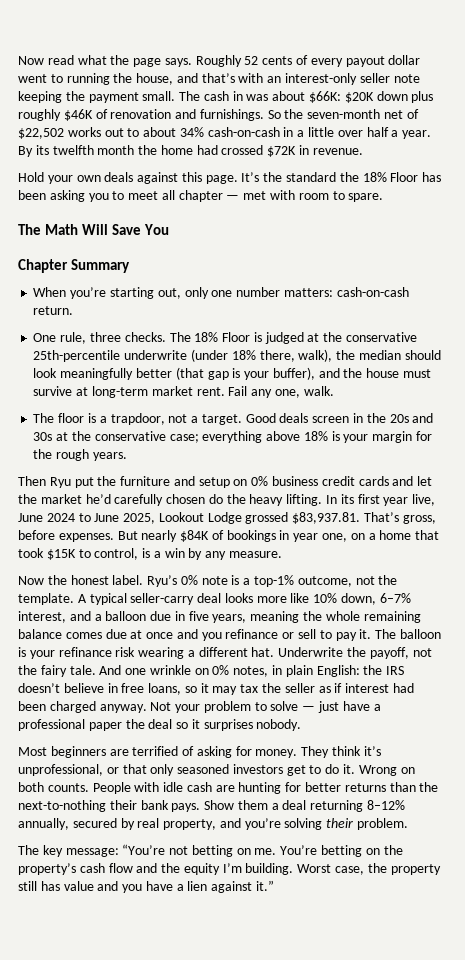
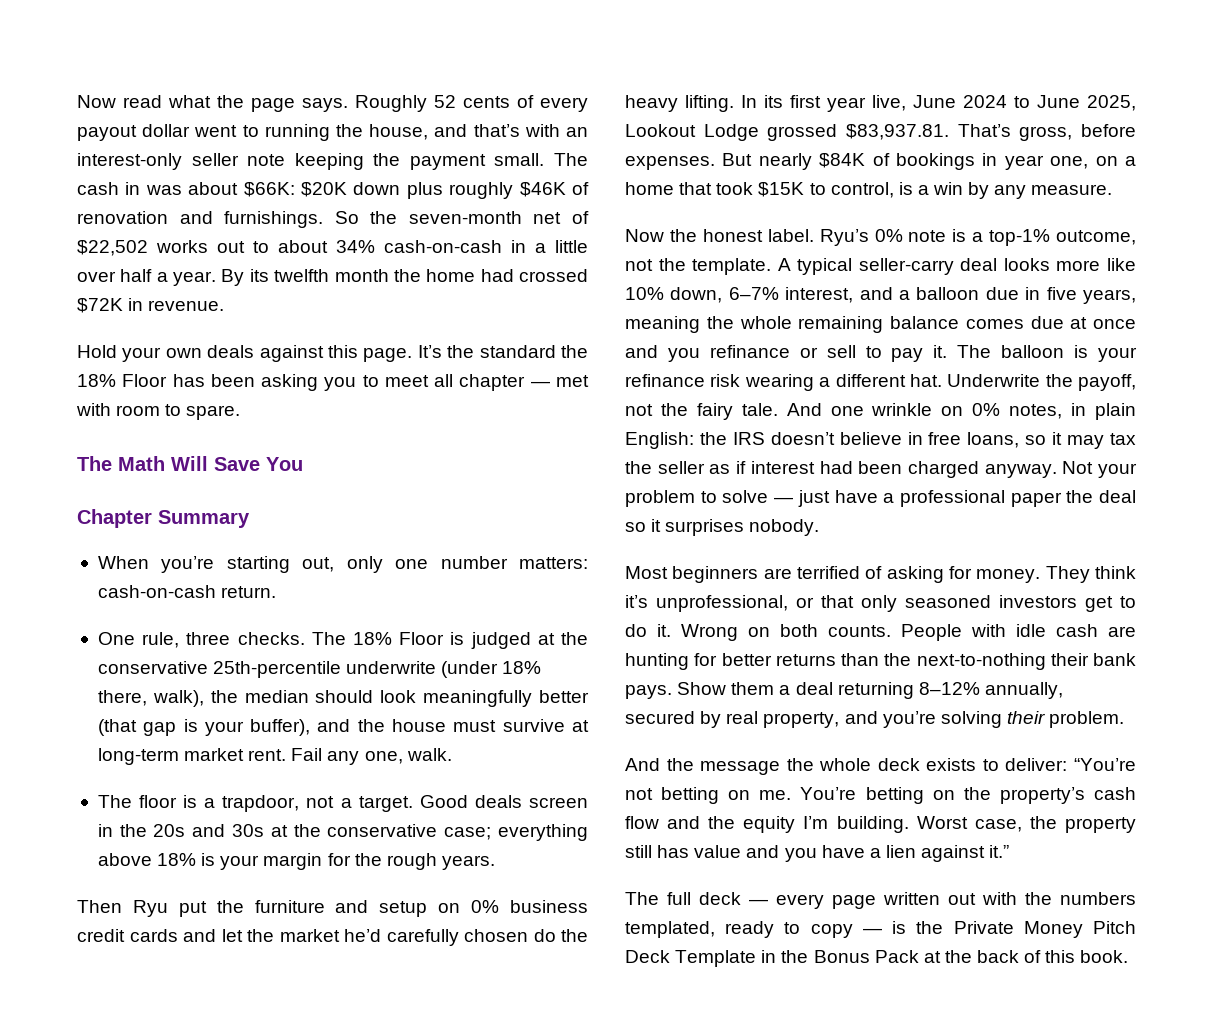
[18,845,119,857] The key message: -> [625,758,1068,775] And the message the whole deck exists to deliver:
(275, 885) none -> [625,892,1136,909] [625,921,1136,938] [625,950,1129,967] // The full deck — every page written out with the numbers templated, ready to copy — is the Private Money Pitch Deck Template in the Bonus Pack at the back of this book.

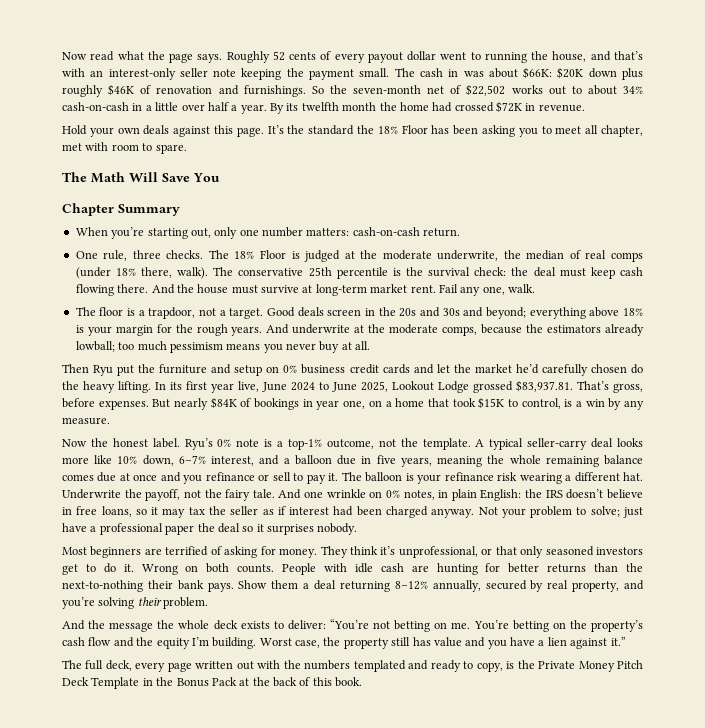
[459,374,550,391] chapter — -> [601,125,643,137] chapter,
[97,661,542,678] [97,690,589,707] [97,719,351,736] conservative 25th-percentile underwrite (under 18% there, walk), the median should look meaningfully better (that gap is your buffer), and -> [382,250,643,262] [75,267,643,279] [75,284,175,296] moderate underwrite, the median of real comps (under 18% there, walk). The conservative 25th percentile is the survival check: the deal must keep cash flowing there. And
[270,824,492,840] at the conservative case; -> [463,307,527,319] and beyond;
(495, 862) none -> [266,324,644,336] [75,341,371,353] And underwrite at the moderate comps, because the estimators already lowball; too much pessimism means you never buy at all.
[722,490,794,503] solve — -> [590,506,620,517] solve;
[699,892,768,905] deck — -> [105,660,132,671] deck,
[625,921,882,938] templated, ready to copy — -> [353,660,503,672] templated and ready to copy,

